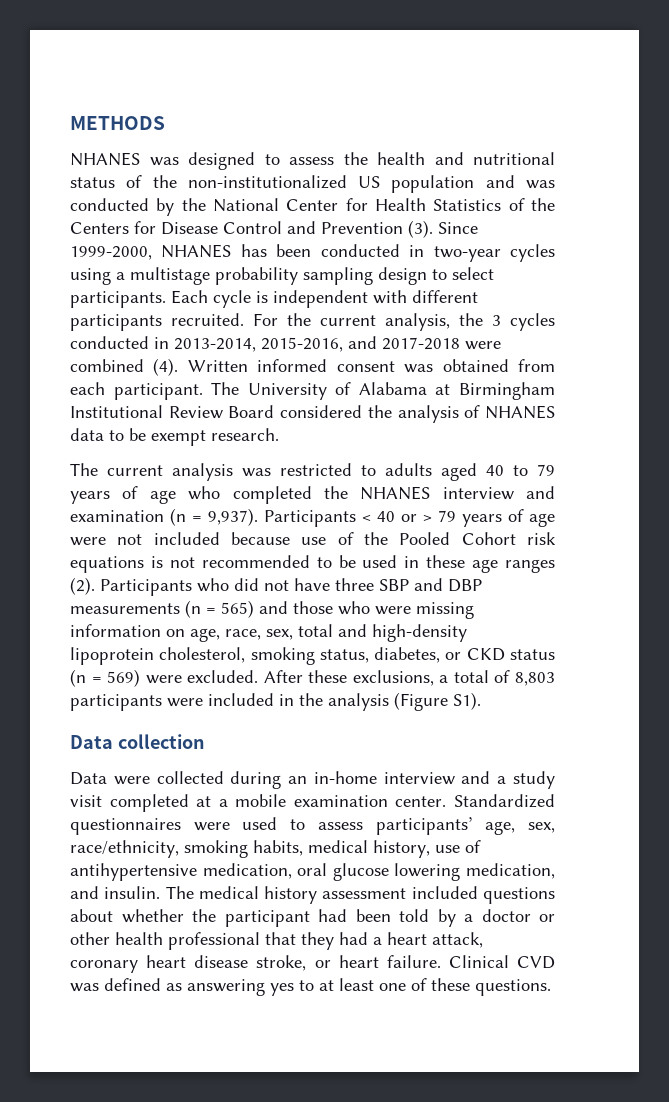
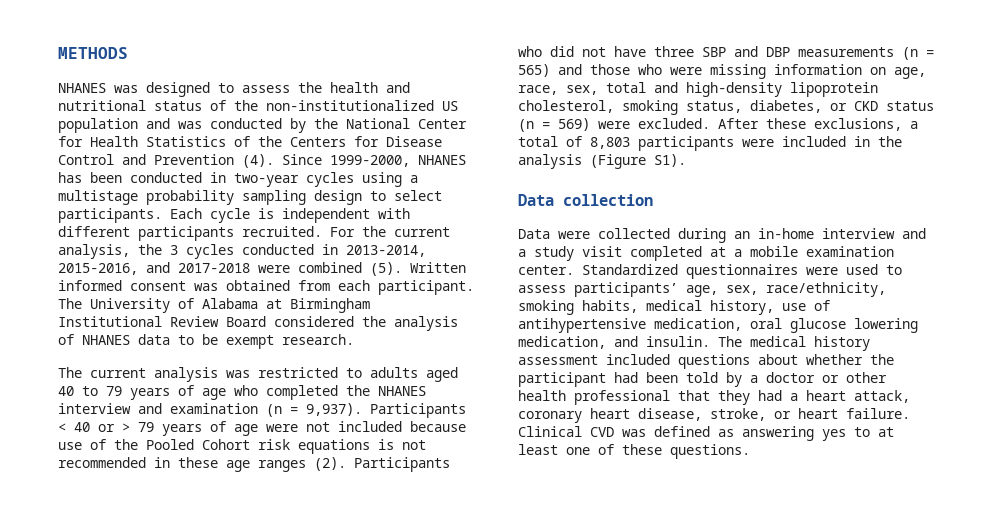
[408,220,433,238] (3). -> [242,154,274,168] (4).
[153,358,179,376] (4). -> [370,262,402,276] (5).
[316,555,398,568] to be used -> (146, 462) none
[194,955,249,968] disease -> [638,408,702,421] disease,

